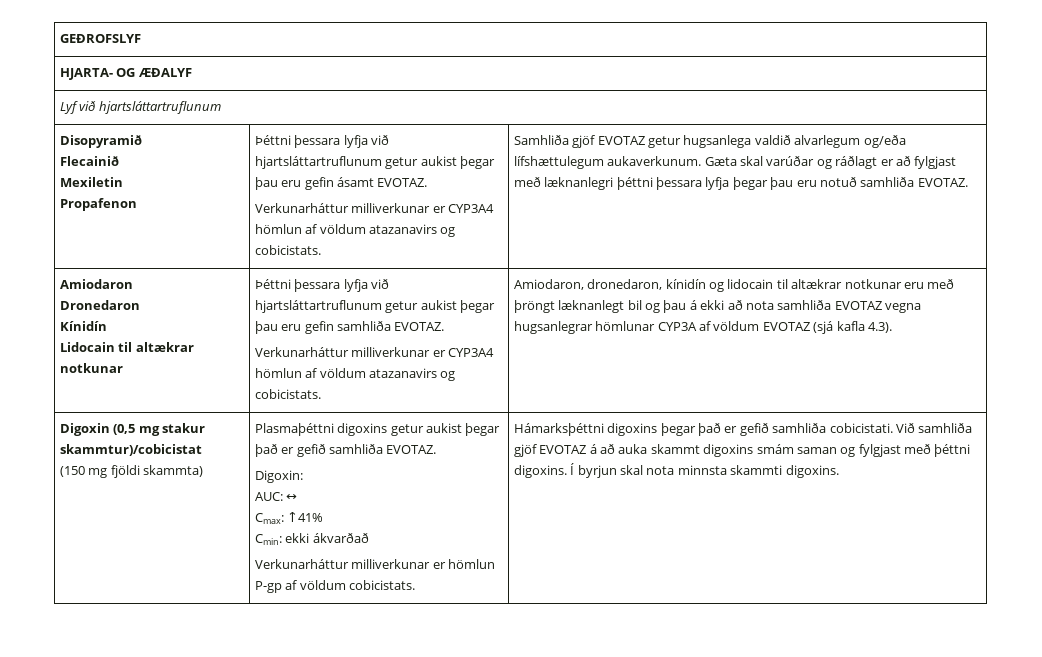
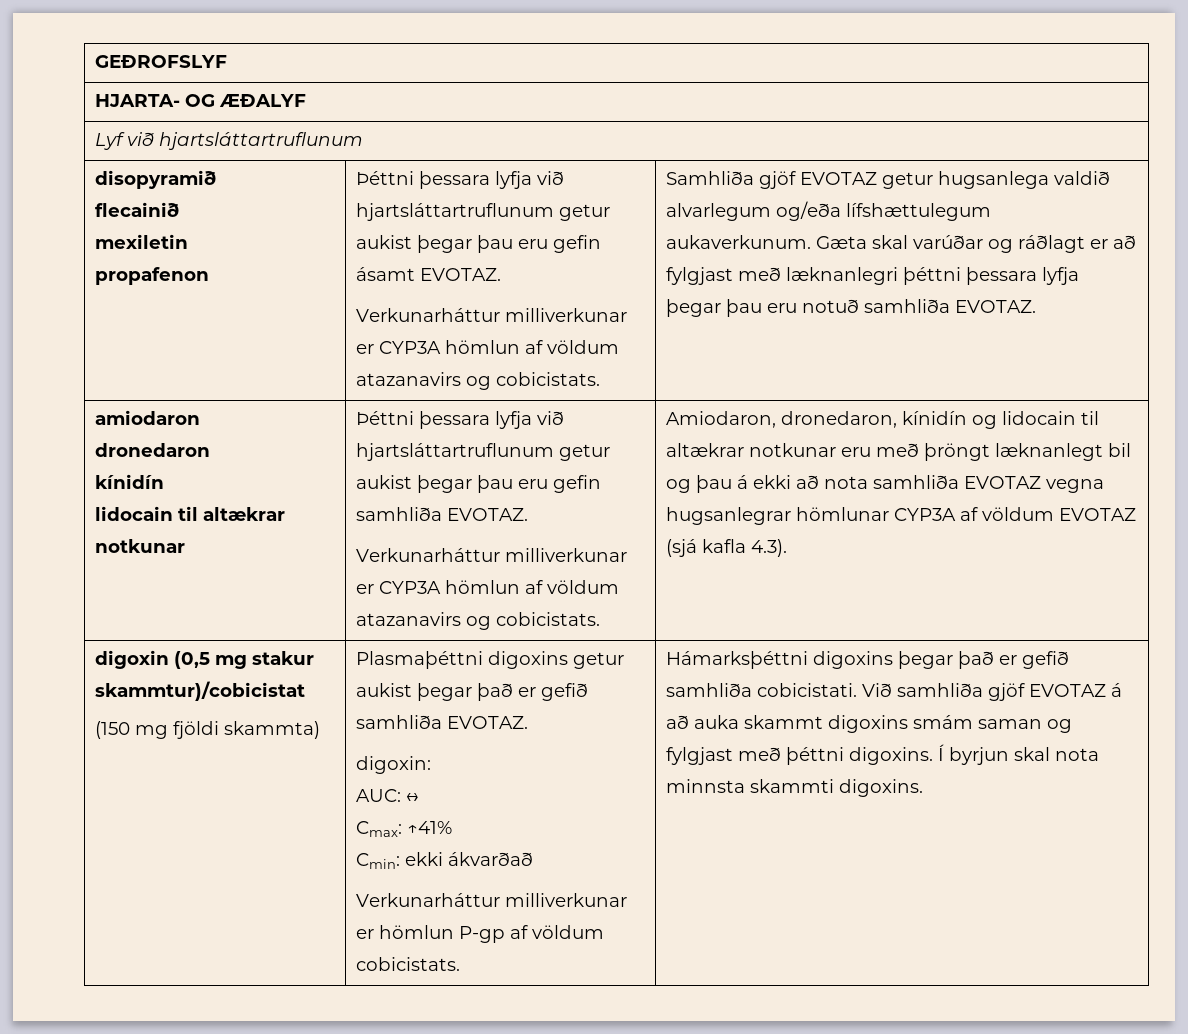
[59,135,142,148] [59,156,119,166] [59,177,123,187] [59,198,137,211] Disopyramið // Flecainið // Mexiletin // Propafenon -> [94,170,216,189] [94,202,179,217] [94,234,188,249] [94,267,209,285] disopyramið // flecainið // mexiletin // propafenon
[448,204,495,213] CYP3A4 -> [378,341,441,354] CYP3A
[59,279,133,289] [59,300,140,310] [59,321,107,331] [59,342,115,352] Amiodaron // Dronedaron // Kínidín // Lidocain -> [94,410,200,425] [94,443,210,457] [94,474,164,489] [94,506,173,521] amiodaron // dronedaron // kínidín // lidocain
[448,348,495,357] CYP3A4 -> [378,581,441,594] CYP3A
[59,423,110,436] Digoxin -> [94,650,169,669] digoxin
[254,470,303,483] Digoxin: -> [355,756,431,774] digoxin:

